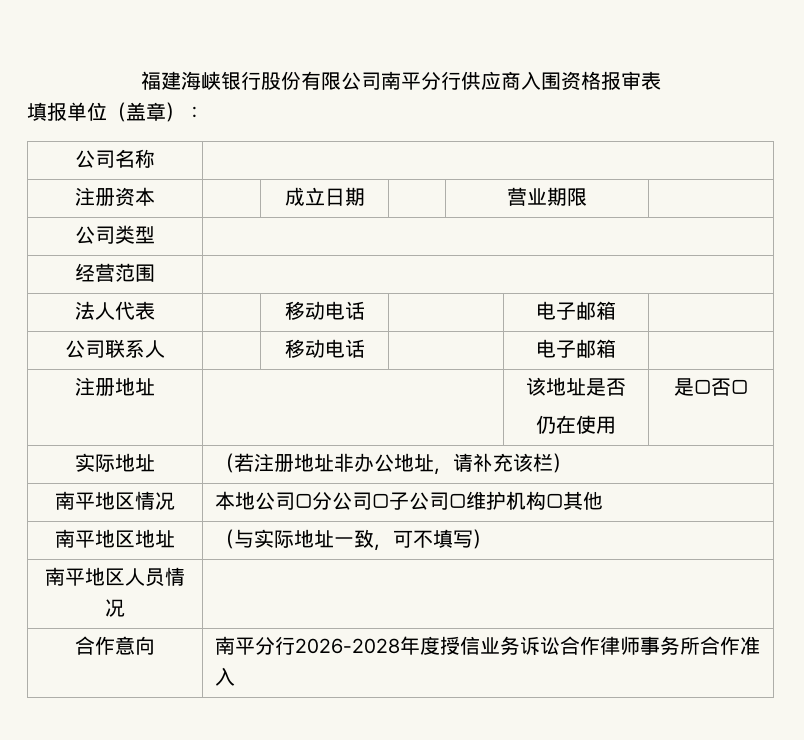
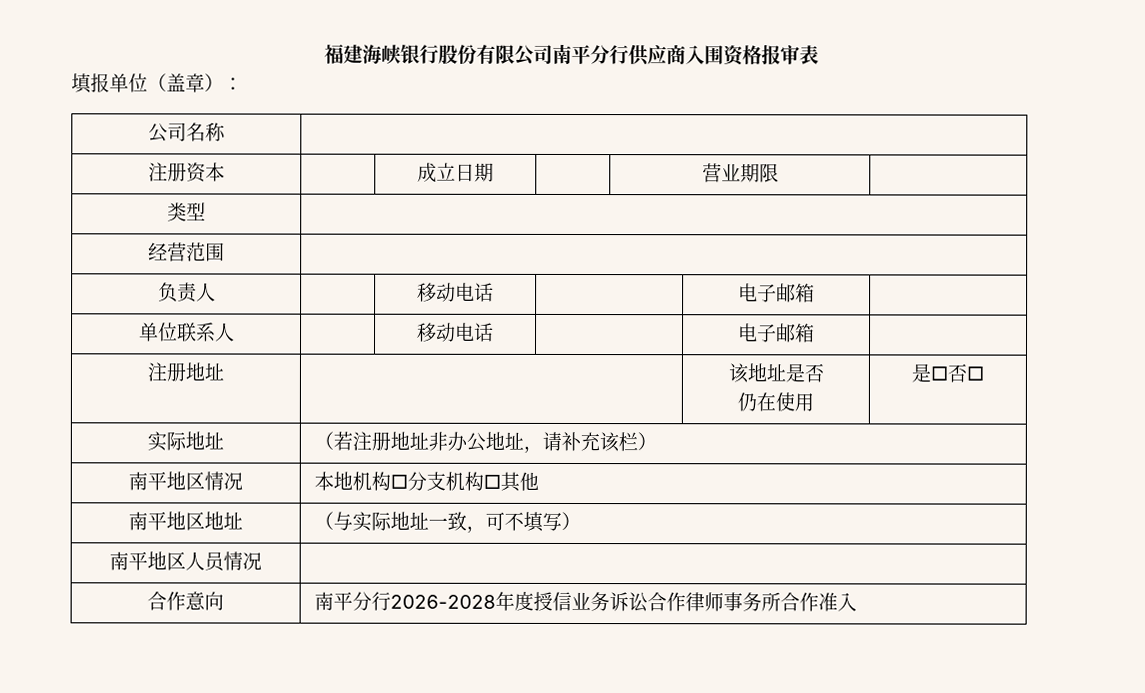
[75,226,115,244] 公司 -> (779, 173) none
[75,301,155,320] [284,301,365,320] [536,301,616,320] [65,340,105,358] 法人代表 | | 移动电话 | | 电子邮箱 | // 公司 -> [157,282,216,303] [416,282,494,302] [738,283,815,303] [138,322,178,342] 负责人 | | 移动电话 | | 电子邮箱 | // 单位
[255,491,507,510] 公司□分公司□子公司□维护 -> [352,471,447,491] 机构□分支

